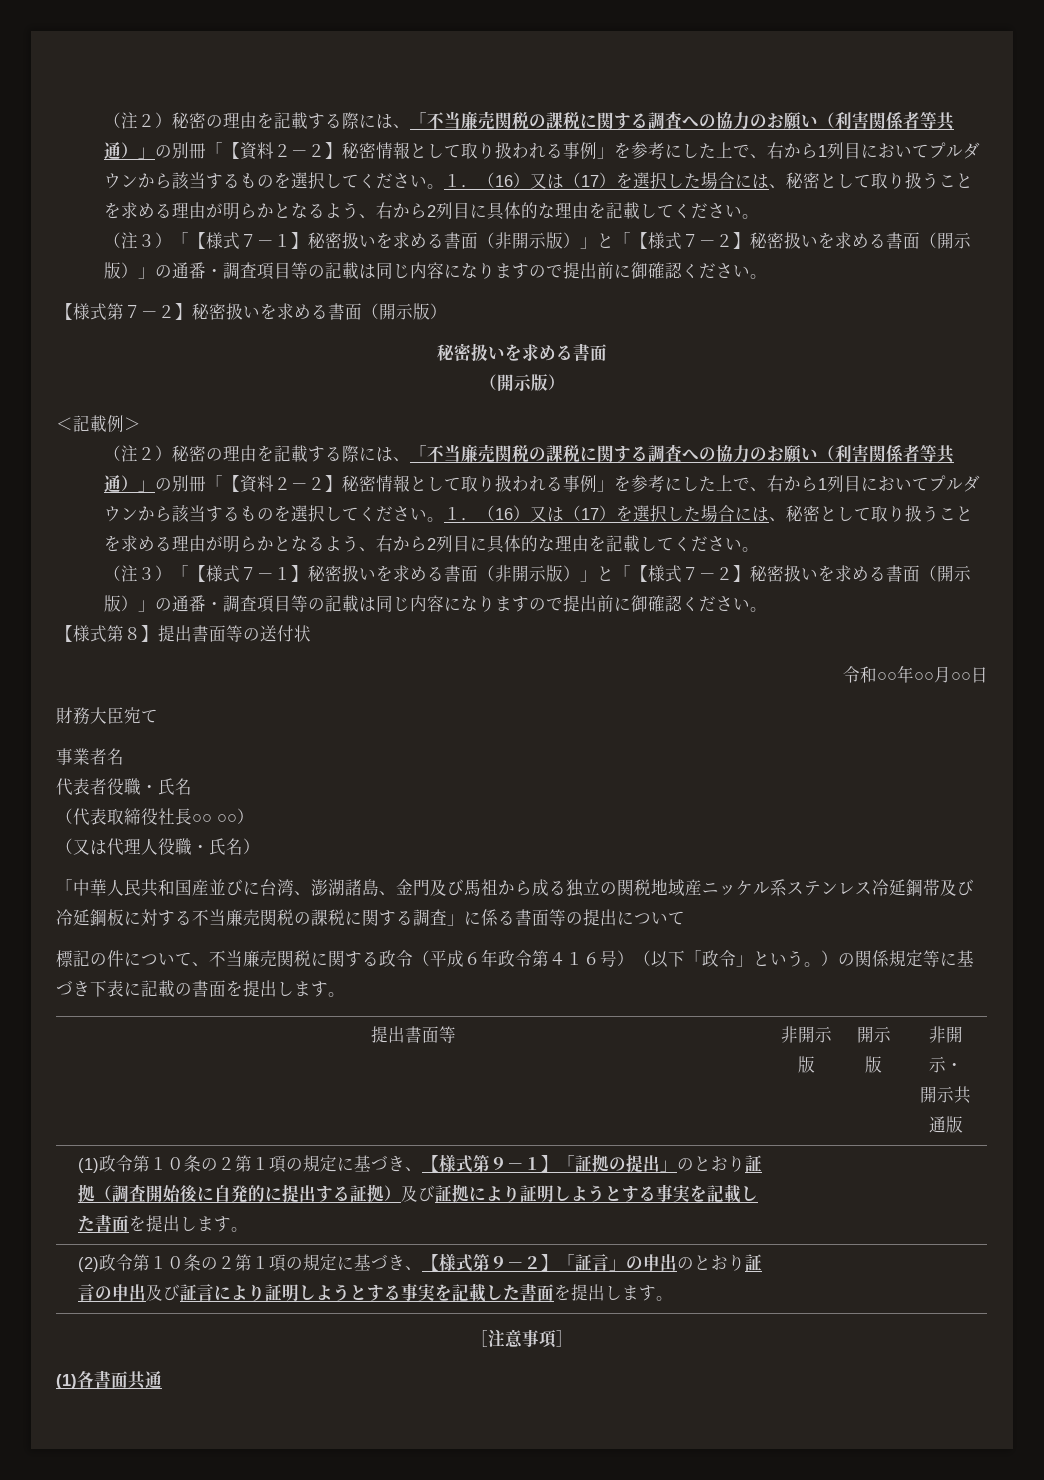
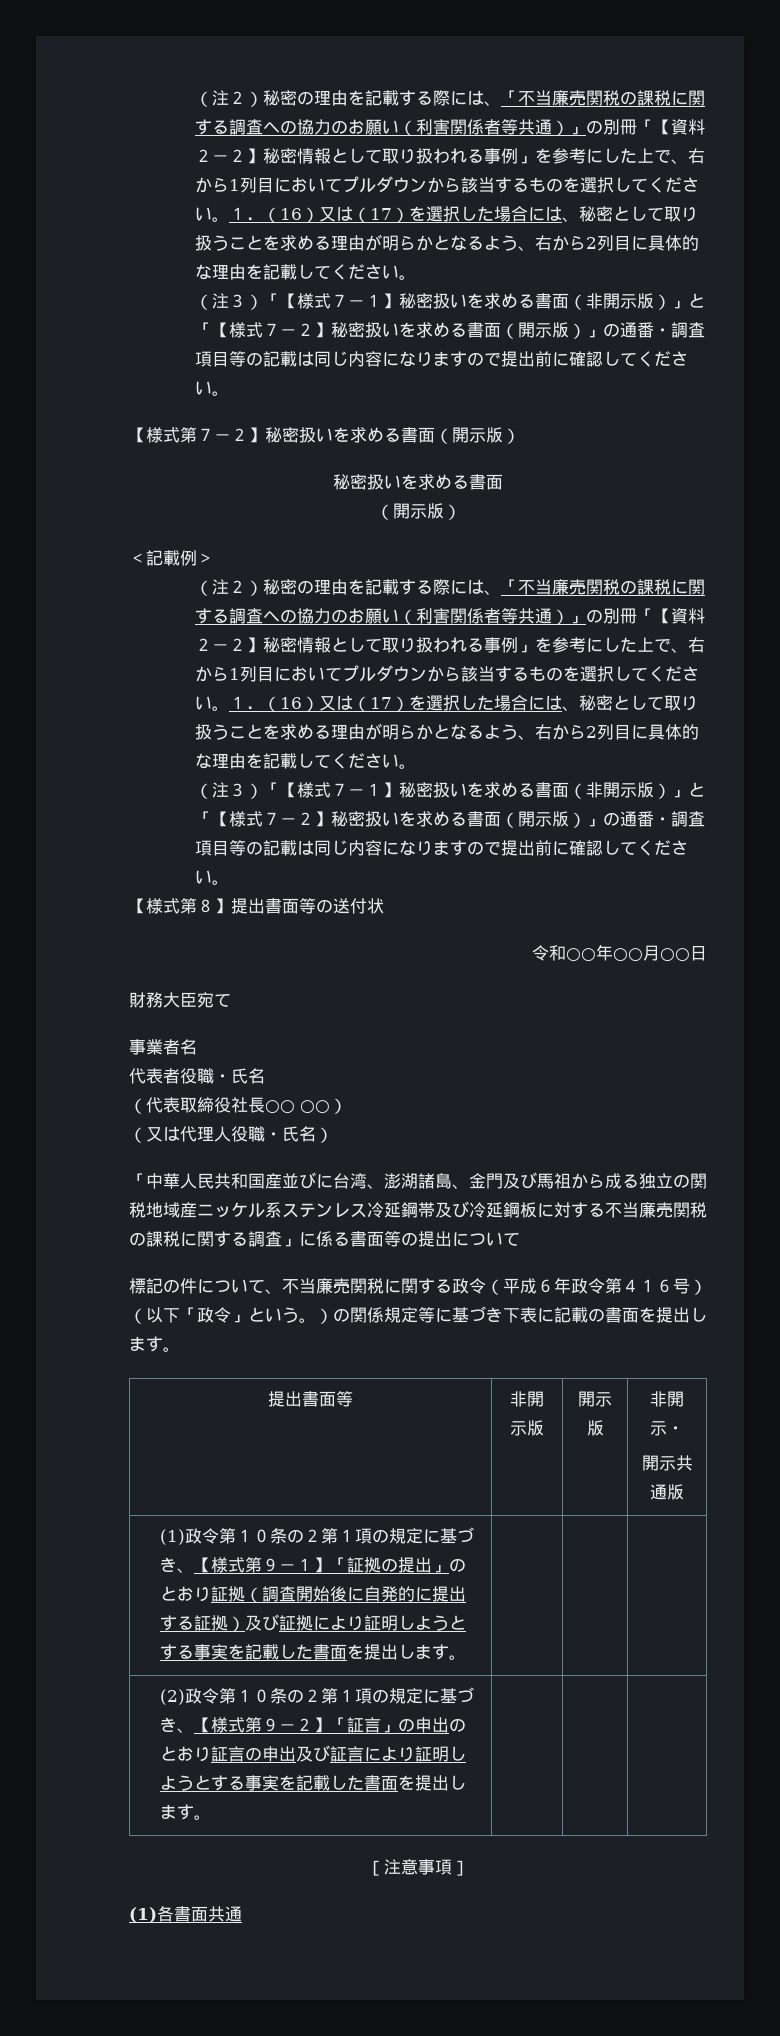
[630,262,683,279] 御確認 -> [569,351,638,367] 確認して
[630,595,683,612] 御確認 -> [569,840,638,856] 確認して

